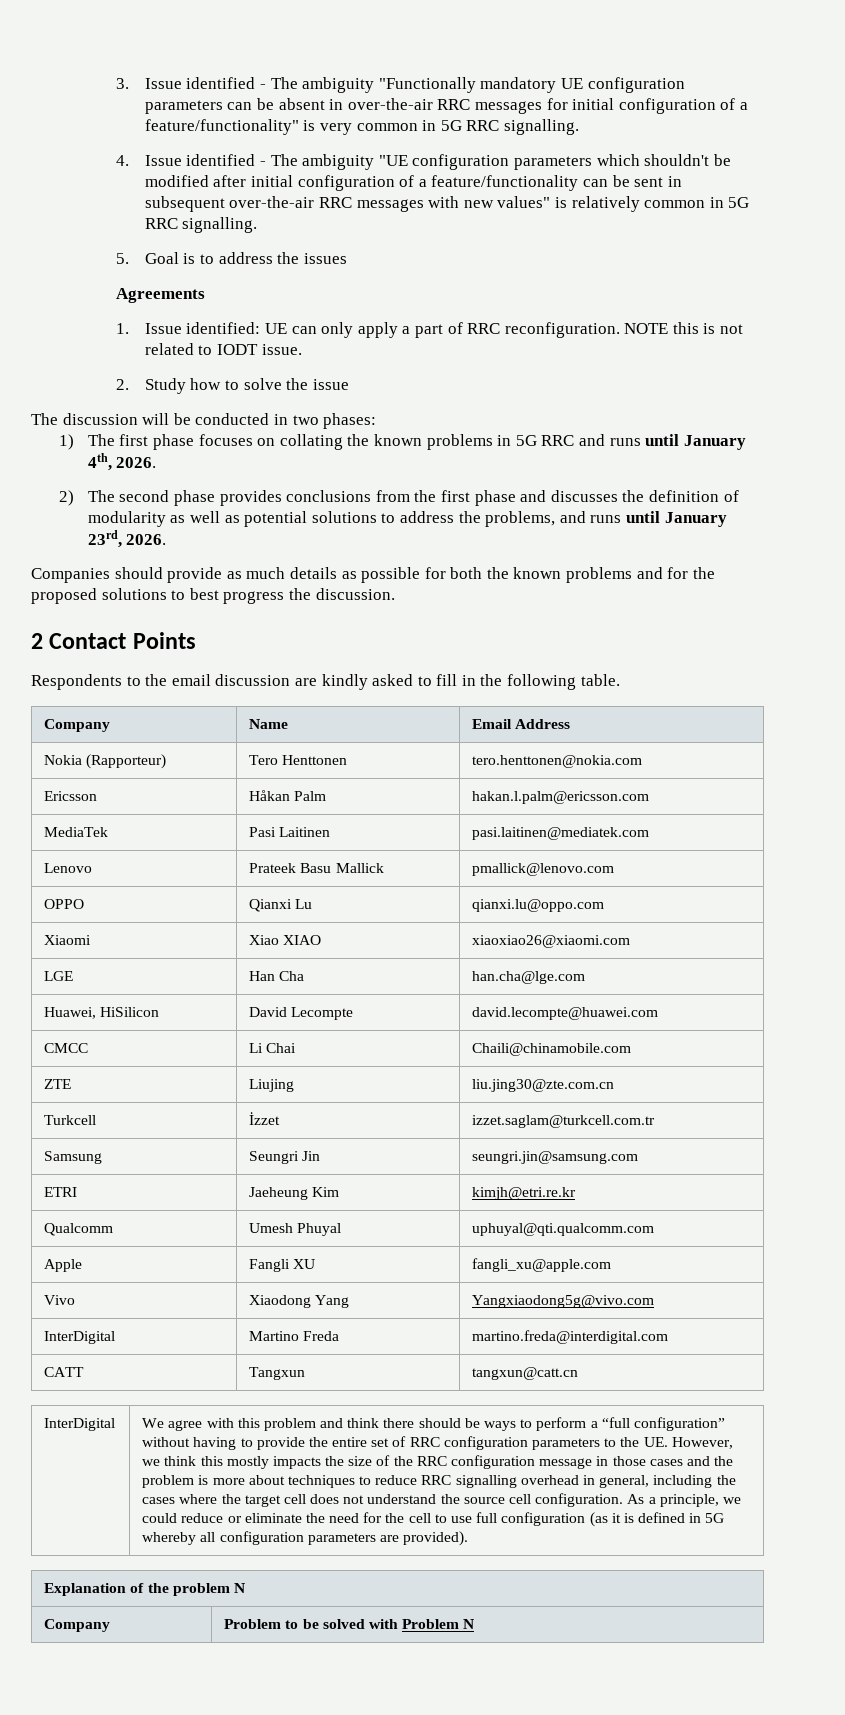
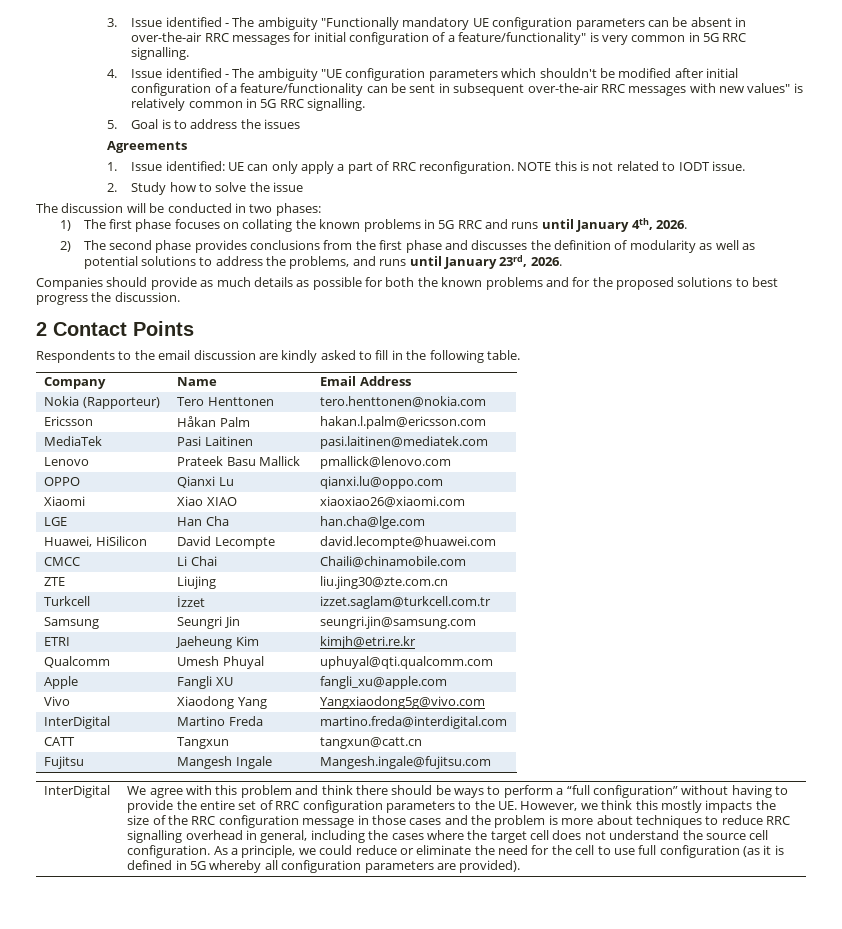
(579, 1373) none -> [44,756,85,769] [177,756,272,769] [320,756,492,769] // Fujitsu | Mangesh Ingale | Mangesh.ingale@fujitsu.com
[44,1583,245,1596] [44,1619,111,1632] [224,1619,475,1629] // Explanation of the problem N // Company | Problem to be solved with Problem N -> (521, 866) none

